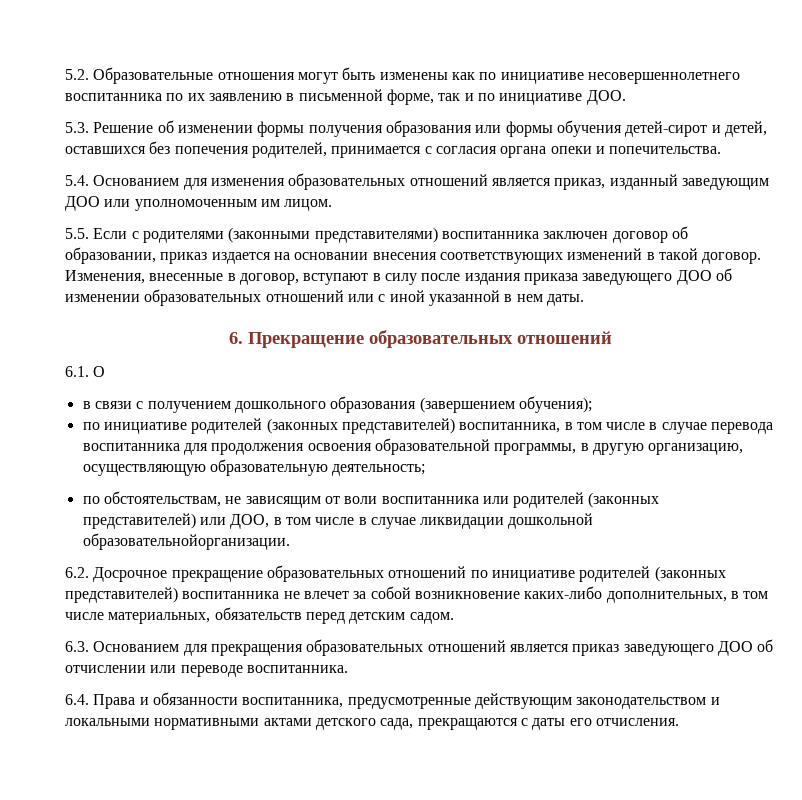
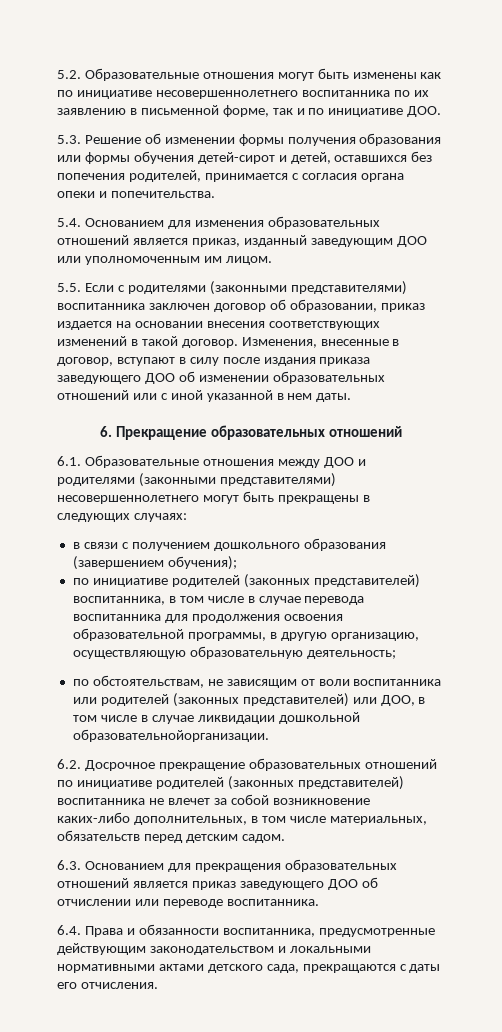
[93,366,106,377] О -> [84,455,366,468] [57,473,336,487] [57,491,370,504] [57,513,187,522] Образовательные отношения между ДОО и родителями (законными представителями) несовершеннолетнего могут быть прекращены в следующих случаях:

